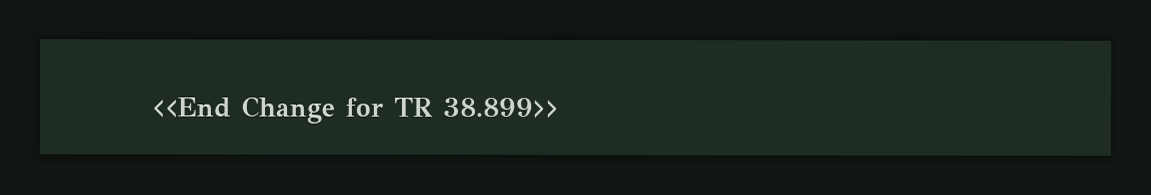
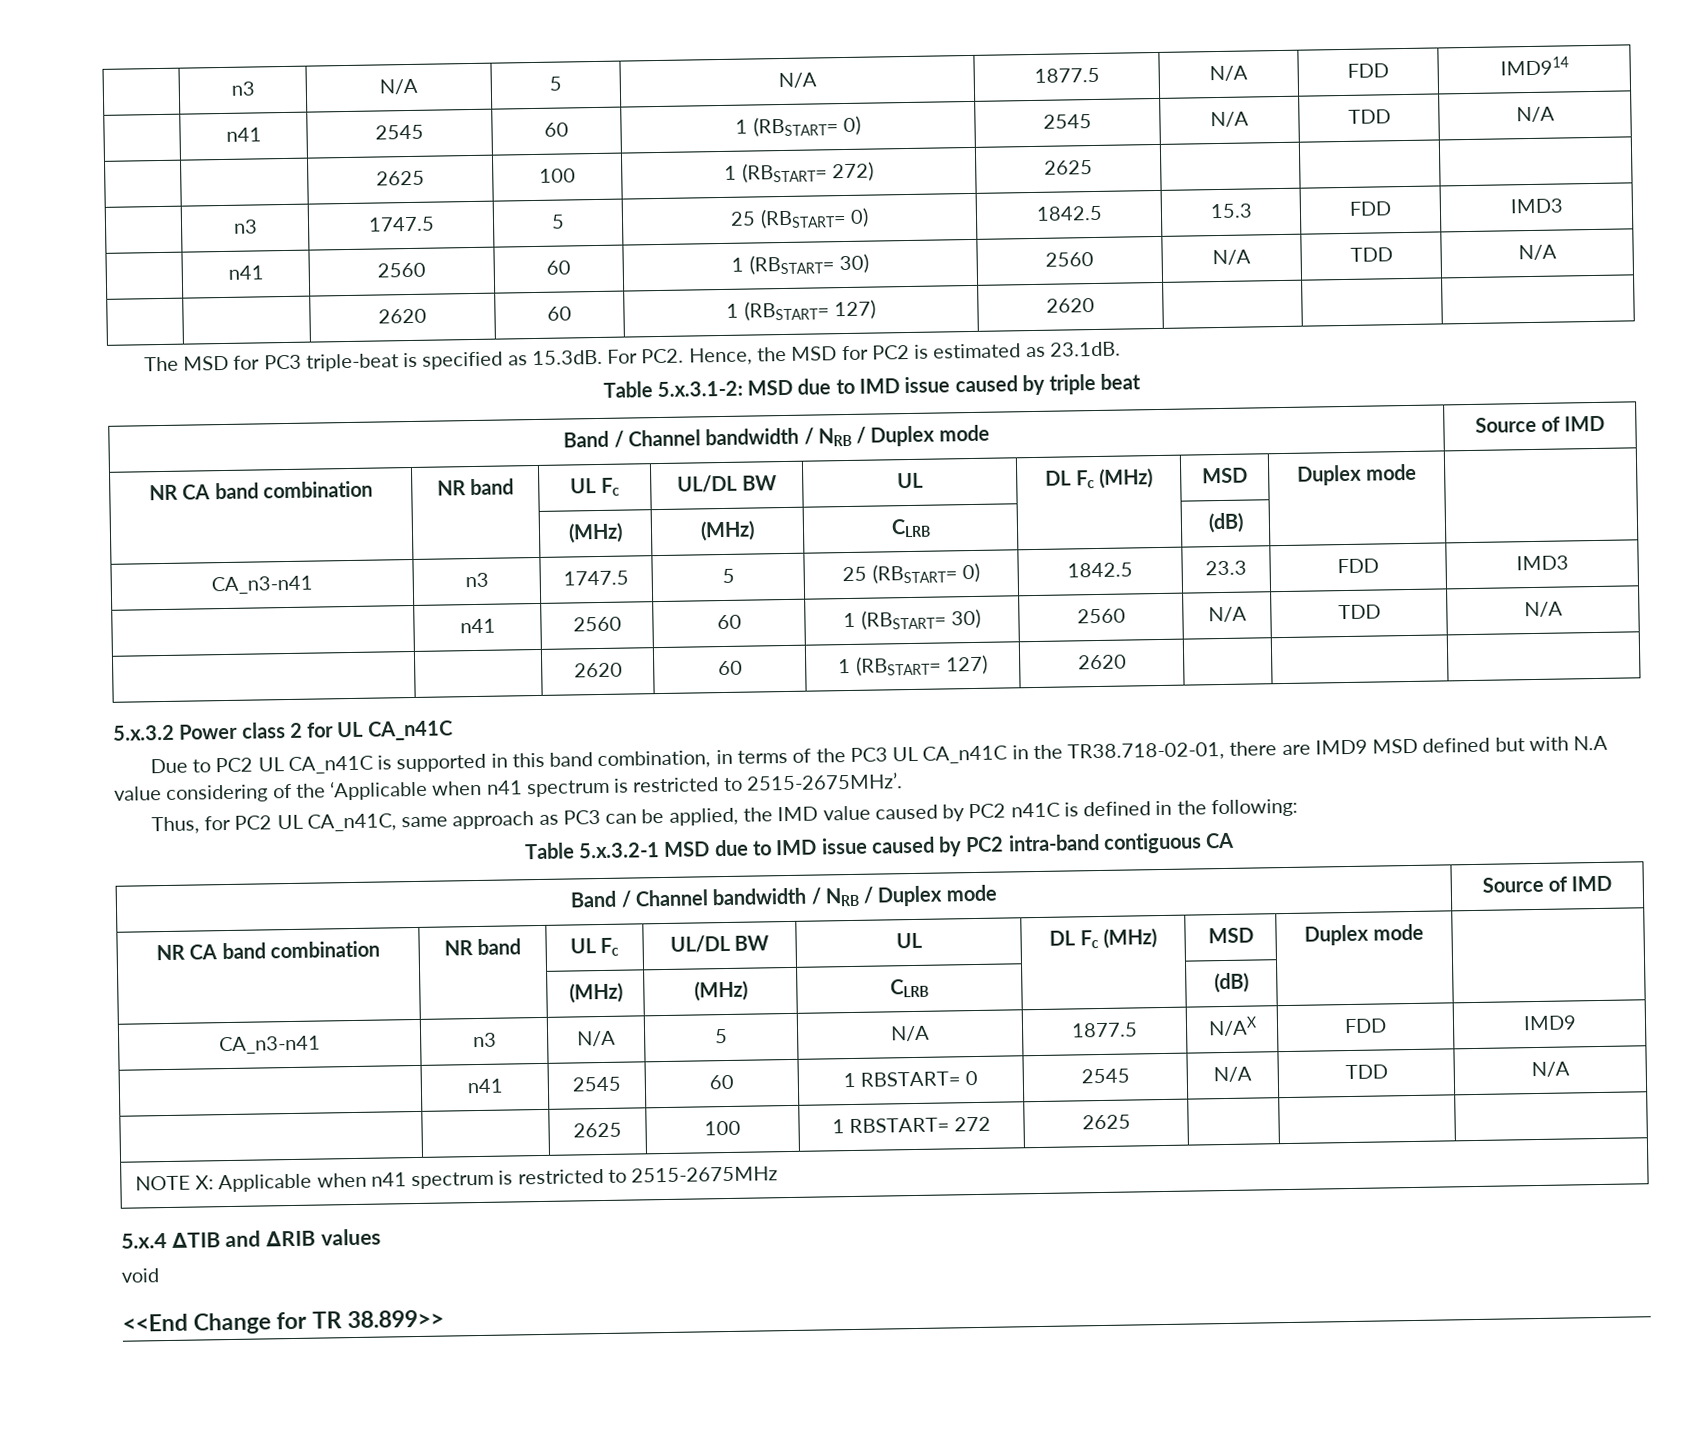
(150, 107) none -> [230,81,255,96] [379,78,418,95] [549,76,562,91] [777,72,817,89] [1033,67,1100,83] [1209,65,1248,82] [1347,63,1389,78] [1499,56,1569,76] [225,127,262,142] [375,124,424,140] [544,122,569,137] [735,115,861,137] [1043,114,1092,129] [1210,111,1249,128] [1347,109,1391,124] [1515,106,1555,123] [376,170,425,186] [539,168,576,183] [724,161,874,183] [1044,160,1093,175] [232,219,258,234] [367,216,435,232] [551,214,565,229] [730,207,869,229] [1035,205,1103,221] [1209,203,1253,219] [1349,201,1392,216] [1509,198,1563,214] [227,265,264,280] [377,262,426,278] [546,260,571,275] [731,253,869,275] [1045,252,1094,267] [1212,249,1251,266] [1349,247,1393,262] [1517,244,1557,261] [378,308,427,324] [547,306,572,321] [726,299,876,321] [1046,298,1095,313] [143,341,1121,372] [602,373,1142,398] [563,424,990,448] [1474,415,1606,433] [149,480,373,501] [436,478,515,496] [570,477,620,496] [677,474,777,493] [897,472,924,489] [1045,468,1153,489] [1202,467,1248,484] [1297,463,1417,486] [568,522,623,544] [700,520,755,542] [890,518,931,538] [1207,512,1244,534] [211,575,313,595] [464,572,489,588] [563,570,629,586] [721,568,735,584] [842,562,980,584] [1067,562,1133,578] [1205,560,1247,576] [1337,558,1379,574] [1515,555,1569,571] [459,618,496,634] [572,616,622,632] [716,614,742,630] [843,608,981,630] [1076,608,1126,624] [1207,606,1247,623] [1337,604,1381,620] [1523,601,1563,618] [573,662,623,678] [717,660,743,676] [838,654,988,676] [1077,654,1127,670] [113,720,453,741] [149,735,1609,775] [114,772,903,803] [150,798,1298,835] [523,832,1235,860] [570,884,997,908] [1481,875,1613,893] [156,940,380,961] [443,938,522,956] [569,937,620,957] [669,934,770,953] [895,932,923,949] [1049,928,1157,949] [1207,927,1254,944] [1304,923,1424,946] [568,982,623,1004] [693,980,748,1002] [890,978,929,998] [1214,972,1249,994] [219,1035,321,1055] [472,1032,497,1048] [577,1030,616,1047] [715,1028,728,1044] [890,1025,930,1042] [1071,1022,1138,1038] [1207,1016,1257,1037] [1344,1018,1387,1034] [1522,1015,1577,1031] [466,1078,503,1094] [572,1076,621,1092] [709,1074,734,1090] [842,1070,979,1088] [1080,1068,1130,1084] [1213,1066,1252,1083] [1344,1064,1388,1080] [1530,1061,1570,1078] [573,1122,622,1138] [704,1120,741,1136] [831,1116,992,1134] [1081,1114,1131,1130] [134,1166,779,1193] [121,1228,381,1249] [121,1268,159,1283] | n3 | N/A | 5 | N/A | 1877.5 | N/A | FDD | IMD914 // | n41 | 2545 | 60 | 1 (RBSTART= 0) | 2545 | N/A | TDD | N/A // | | 2625 | 100 | 1 (RBSTART= 272) | 2625 | | | // | n3 | 1747.5 | 5 | 25 (RBSTART= 0) | 1842.5 | 15.3 | FDD | IMD3 // | n41 | 2560 | 60 | 1 (RBSTART= 30) | 2560 | N/A | TDD | N/A // | | 2620 | 60 | 1 (RBSTART= 127) | 2620 | | | // The MSD for PC3 triple-beat is specified as 15.3dB. For PC2. Hence, the MSD for PC2 is estimated as 23.1dB. // Table 5.x.3.1-2: MSD due to IMD issue caused by triple beat // Band / Channel bandwidth / NRB / Duplex mode | Source of IMD // NR CA band combination | NR band | UL Fc | UL/DL BW | UL | DL Fc (MHz) | MSD | Duplex mode | // | | (MHz) | (MHz) | CLRB | | (dB) | | // CA_n3-n41 | n3 | 1747.5 | 5 | 25 (RBSTART= 0) | 1842.5 | 23.3 | FDD | IMD3 // | n41 | 2560 | 60 | 1 (RBSTART= 30) | 2560 | N/A | TDD | N/A // | | 2620 | 60 | 1 (RBSTART= 127) | 2620 | | | // 5.x.3.2 Power class 2 for UL CA_n41C // Due to PC2 UL CA_n41C is supported in this band combination, in terms of the PC3 UL CA_n41C in the TR38.718-02-01, there are IMD9 MSD defined but with N.A value considering of the ‘Applicable when n41 spectrum is restricted to 2515-2675MHz’. // Thus, for PC2 UL CA_n41C, same approach as PC3 can be applied, the IMD value caused by PC2 n41C is defined in the following: // Table 5.x.3.2-1 MSD due to IMD issue caused by PC2 intra-band contiguous CA // Band / Channel bandwidth / NRB / Duplex mode | Source of IMD // NR CA band combination | NR band | UL Fc | UL/DL BW | UL | DL Fc (MHz) | MSD | Duplex mode | // | | (MHz) | (MHz) | CLRB | | (dB) | | // CA_n3-n41 | n3 | N/A | 5 | N/A | 1877.5 | N/AX | FDD | IMD9 // | n41 | 2545 | 60 | 1 RBSTART= 0 | 2545 | N/A | TDD | N/A // | | 2625 | 100 | 1 RBSTART= 272 | 2625 | | | // NOTE X: Applicable when n41 spectrum is restricted to 2515-2675MHz // 5.x.4 ∆TIB and ∆RIB values // void //

